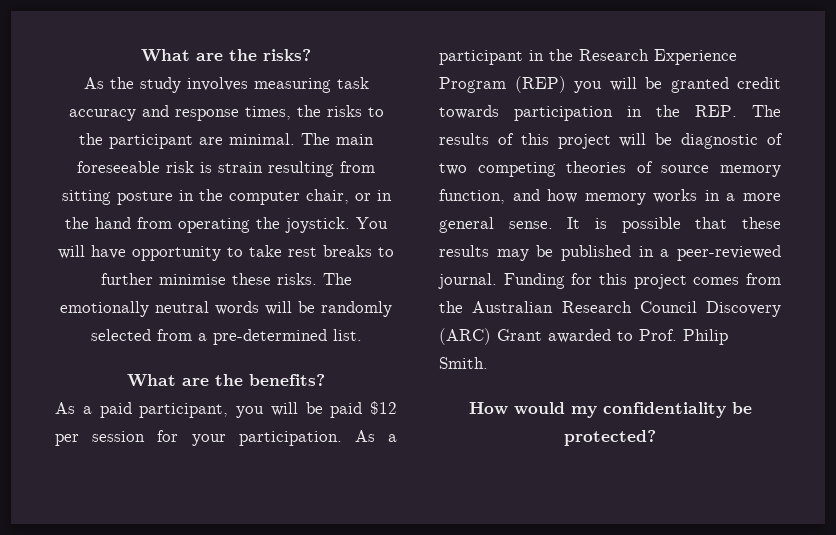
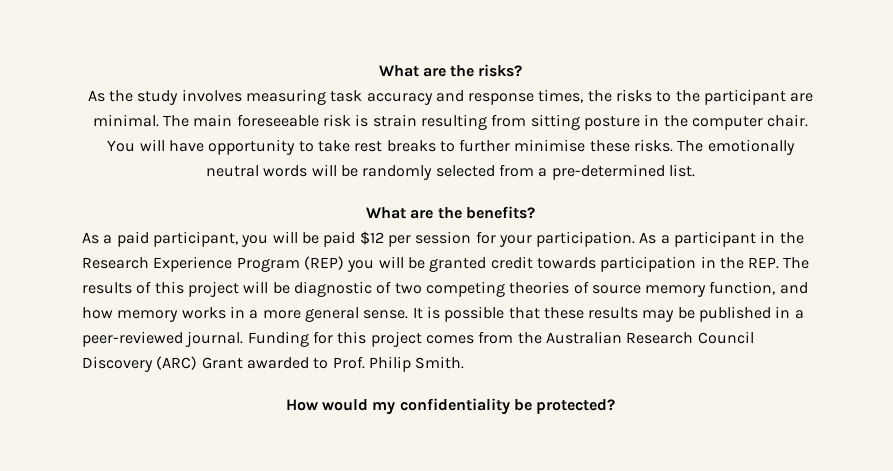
[305,189,392,204] [65,217,350,233] chair, or in the hand from operating the joystick. -> [767,114,809,127] chair.

